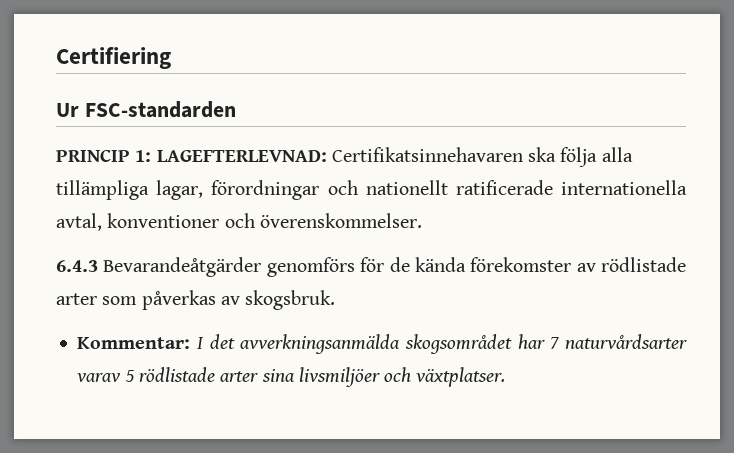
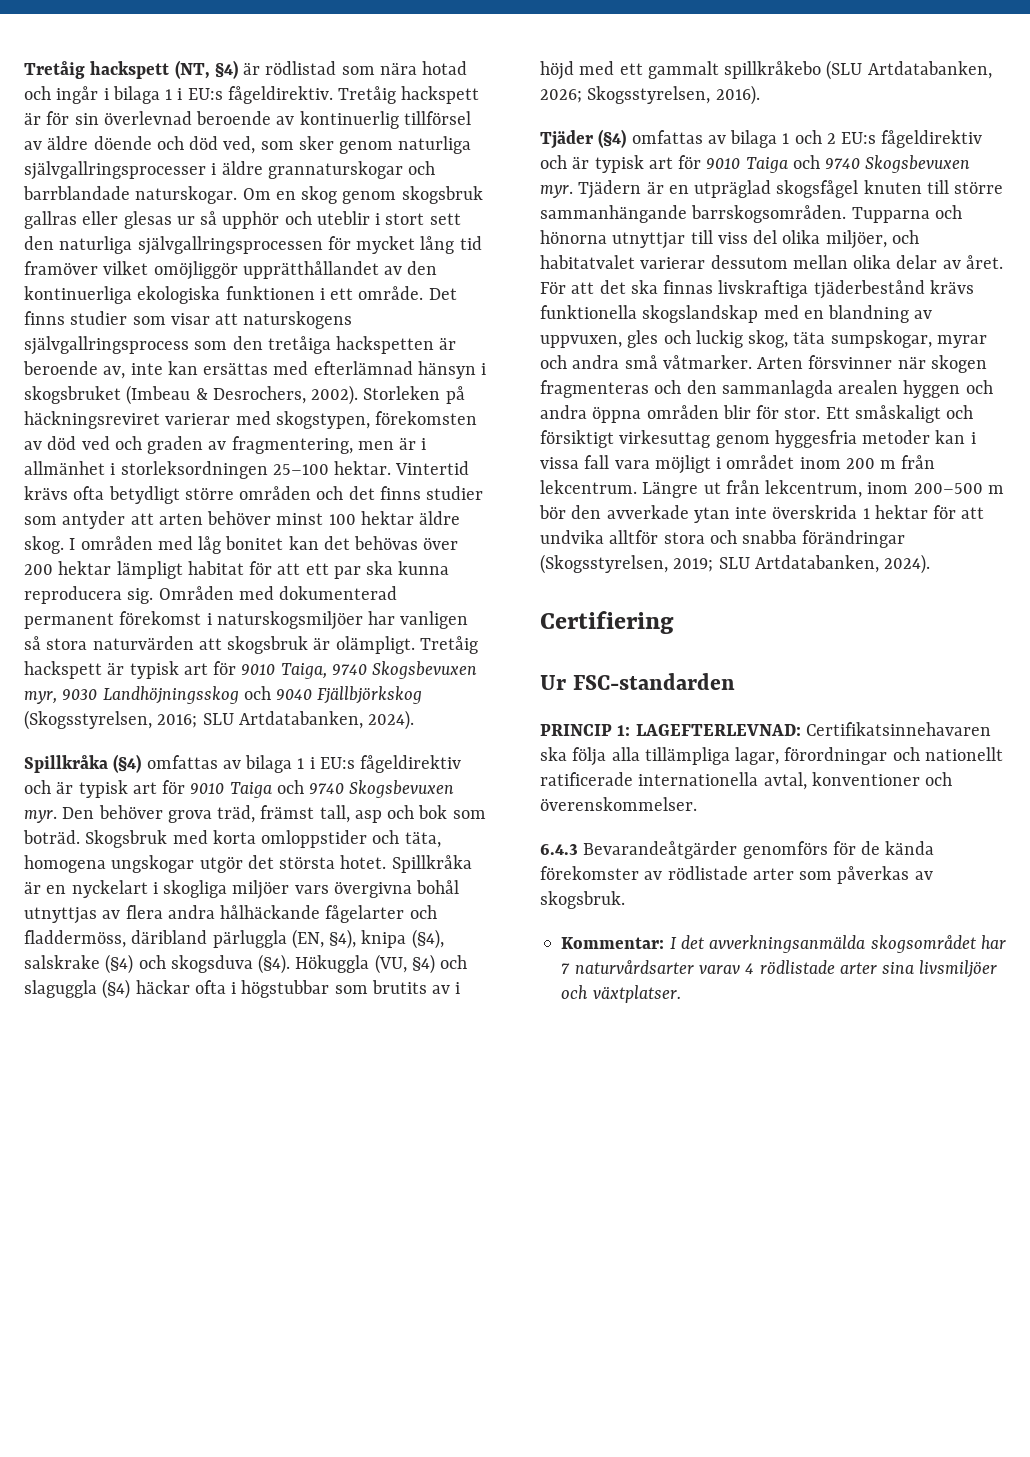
(56, 58) none -> [24,60,468,79] [24,86,480,104] [24,111,471,129] [24,136,472,154] [24,161,436,180] [23,186,483,204] [24,211,461,229] [24,236,482,255] [24,261,438,280] [24,286,457,304] [24,311,353,329] [24,336,457,355] [23,361,487,379] [24,385,465,405] [24,411,478,429] [24,436,427,454] [24,461,470,479] [24,486,484,504] [24,511,461,529] [24,536,459,554] [24,561,450,579] [24,586,398,604] [24,611,469,630] [24,636,478,654] [24,661,478,679] [24,686,423,704] [24,710,415,730] [24,754,462,773] [24,780,455,798] [24,805,486,823] [23,830,441,848] [24,855,472,873] [24,880,460,899] [24,905,437,924] [24,929,444,949] [24,954,468,974] [24,979,461,999] [540,60,992,80] [540,85,760,105] [540,129,983,149] [540,155,971,173] [540,180,1004,199] [540,205,962,223] [540,230,919,249] [540,255,1003,269] [540,280,974,299] [540,305,933,323] [540,330,987,348] [540,355,987,373] [540,380,993,398] [540,405,974,423] [540,430,976,448] [540,455,936,474] [540,480,1004,498] [539,505,985,523] [540,530,906,548] [540,554,931,574] Tretåig hackspett (NT, §4) är rödlistad som nära hotad och ingår i bilaga 1 i EU:s fågeldirektiv. Tretåig hackspett är för sin överlevnad beroende av kontinuerlig tillförsel av äldre döende och död ved, som sker genom naturliga självgallringsprocesser i äldre grannaturskogar och barrblandade naturskogar. Om en skog genom skogsbruk gallras eller glesas ur så upphör och uteblir i stort sett den naturliga självgallringsprocessen för mycket lång tid framöver vilket omöjliggör upprätthållandet av den kontinuerliga ekologiska funktionen i ett område. Det finns studier som visar att naturskogens självgallringsprocess som den tretåiga hackspetten är beroende av, inte kan ersättas med efterlämnad hänsyn i skogsbruket (Imbeau & Desrochers, 2002). Storleken på häckningsreviret varierar med skogstypen, förekomsten av död ved och graden av fragmentering, men är i allmänhet i storleksordningen 25–100 hektar. Vintertid krävs ofta betydligt större områden och det finns studier som antyder att arten behöver minst 100 hektar äldre skog. I områden med låg bonitet kan det behövas över 200 hektar lämpligt habitat för att ett par ska kunna reproducera sig. Områden med dokumenterad permanent förekomst i naturskogsmiljöer har vanligen så stora naturvärden att skogsbruk är olämpligt. Tretåig hackspett är typisk art för 9010 Taiga, 9740 Skogsbevuxen myr, 9030 Landhöjningsskog och 9040 Fjällbjörkskog (Skogsstyrelsen, 2016; SLU Artdatabanken, 2024). // Spillkråka (§4) omfattas av bilaga 1 i EU:s fågeldirektiv och är typisk art för 9010 Taiga och 9740 Skogsbevuxen myr. Den behöver grova träd, främst tall, asp och bok som boträd. Skogsbruk med korta omloppstider och täta, homogena ungskogar utgör det största hotet. Spillkråka är en nyckelart i skogliga miljöer vars övergivna bohål utnyttjas av flera andra hålhäckande fågelarter och fladdermöss, däribland pärluggla (EN, §4), knipa (§4), salskrake (§4) och skogsduva (§4). Hökuggla (VU, §4) och slaguggla (§4) häckar ofta i högstubbar som brutits av i höjd med ett gammalt spillkråkebo (SLU Artdatabanken, 2026; Skogsstyrelsen, 2016). // Tjäder (§4) omfattas av bilaga 1 och 2 EU:s fågeldirektiv och är typisk art för 9010 Taiga och 9740 Skogsbevuxen myr. Tjädern är en utpräglad skogsfågel knuten till större sammanhängande barrskogsområden. Tupparna och hönorna utnyttjar till viss del olika miljöer, och habitatvalet varierar dessutom mellan olika delar av året. För att det ska finnas livskraftiga tjäderbestånd krävs funktionella skogslandskap med en blandning av uppvuxen, gles och luckig skog, täta sumpskogar, myrar och andra små våtmarker. Arten försvinner när skogen fragmenteras och den sammanlagda arealen hyggen och andra öppna områden blir för stor. Ett småskaligt och försiktigt virkesuttag genom hyggesfria metoder kan i vissa fall vara möjligt i området inom 200 m från lekcentrum. Längre ut från lekcentrum, inom 200–500 m bör den avverkade ytan inte överskrida 1 hektar för att undvika alltför stora och snabba förändringar (Skogsstyrelsen, 2019; SLU Artdatabanken, 2024). //
[124,370,135,382] 5 -> [745,963,755,974] 4

